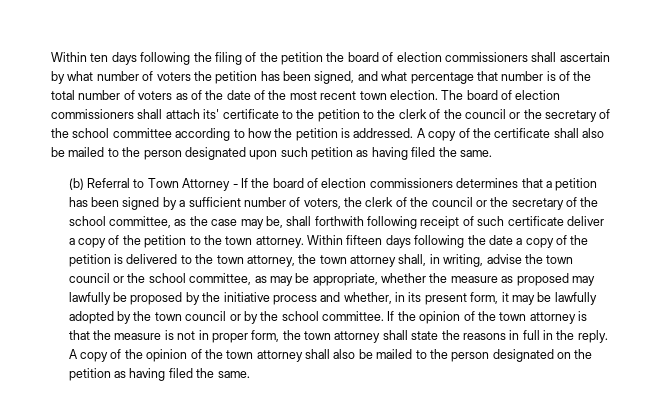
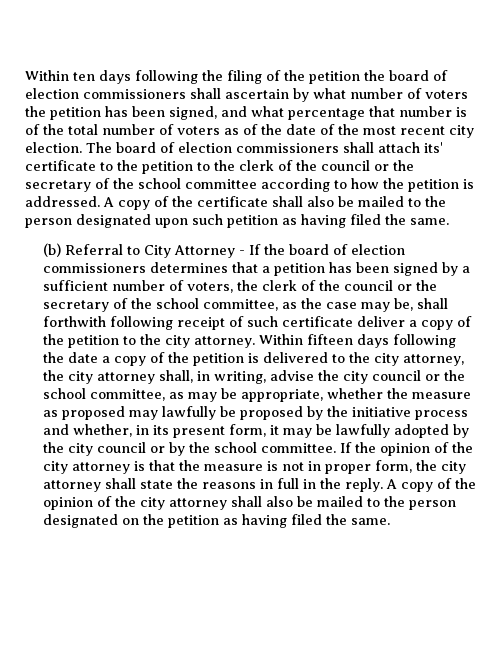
[359,91,387,100] town -> [449,125,474,138] city
[147,178,179,188] Town -> [143,245,171,258] City
[225,236,253,245] town -> [164,335,190,348] city
[216,255,244,264] town -> [373,353,399,366] city
[319,255,347,264] town -> [67,371,93,384] city
[546,255,574,264] town -> [342,371,368,384] city
[154,312,182,321] town -> [67,443,93,456] city
[499,312,527,321] town -> [42,461,68,474] city
[304,331,332,340] town -> [440,461,466,474] city
[226,350,254,359] town -> [139,497,165,510] city

